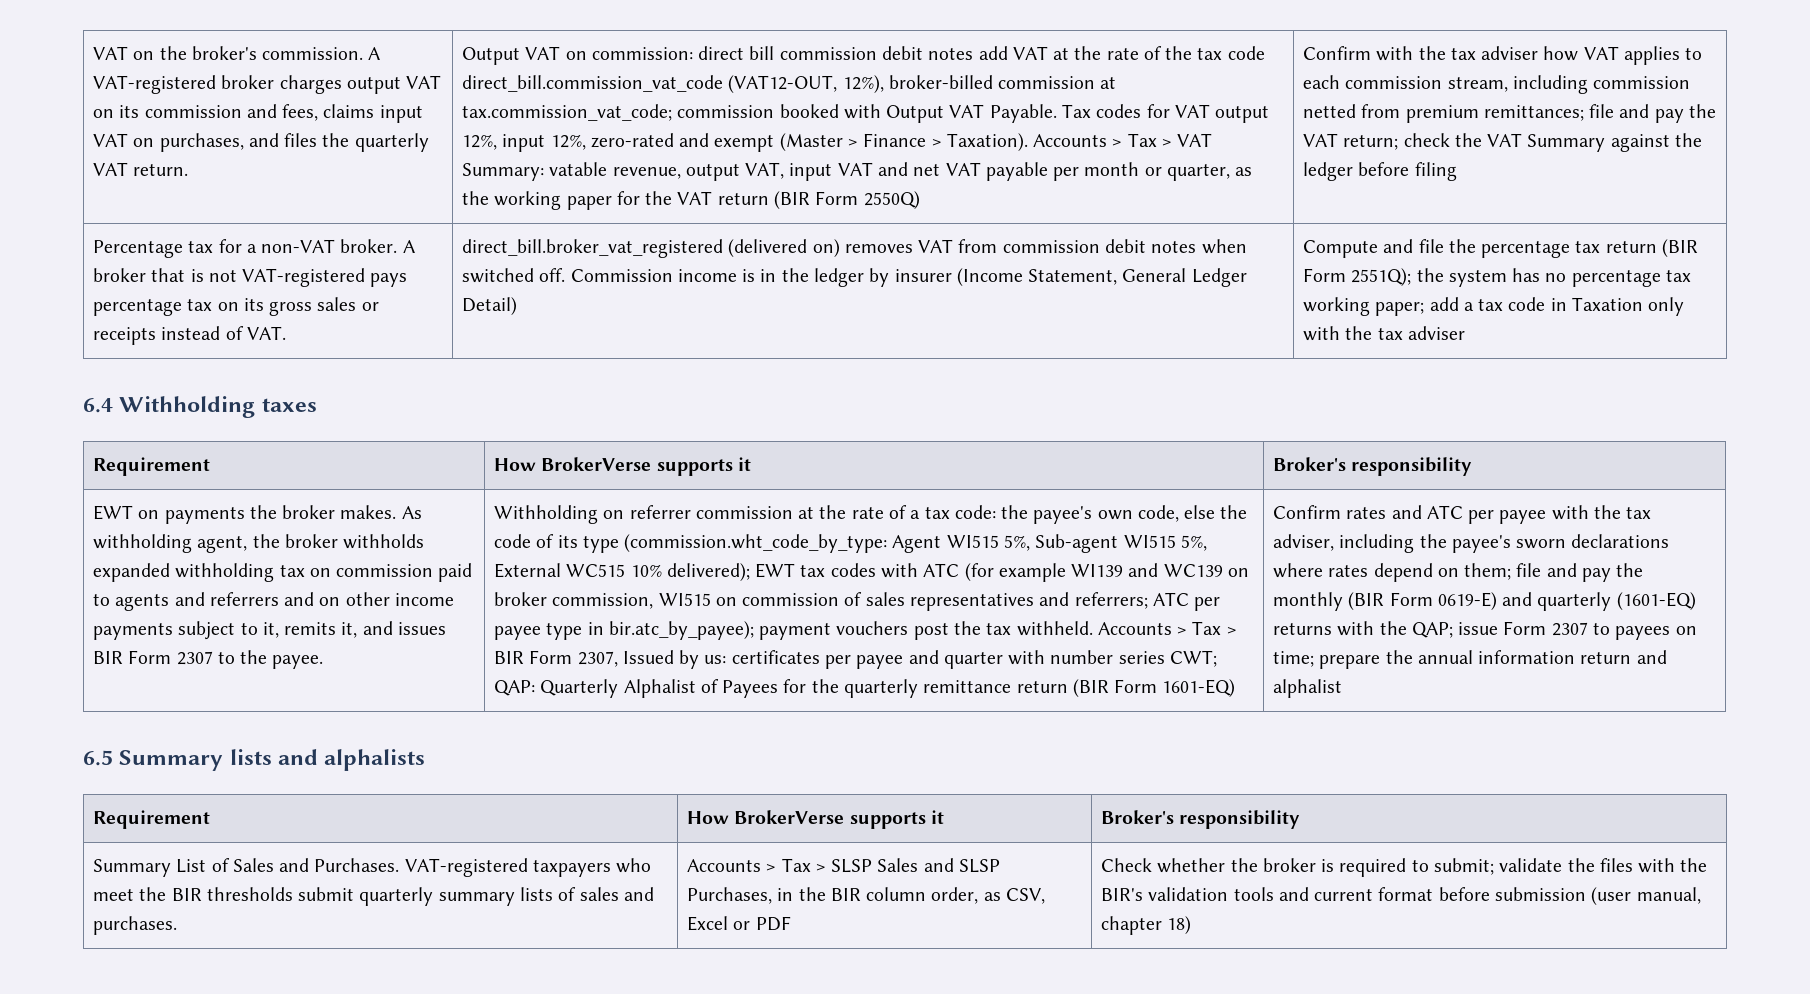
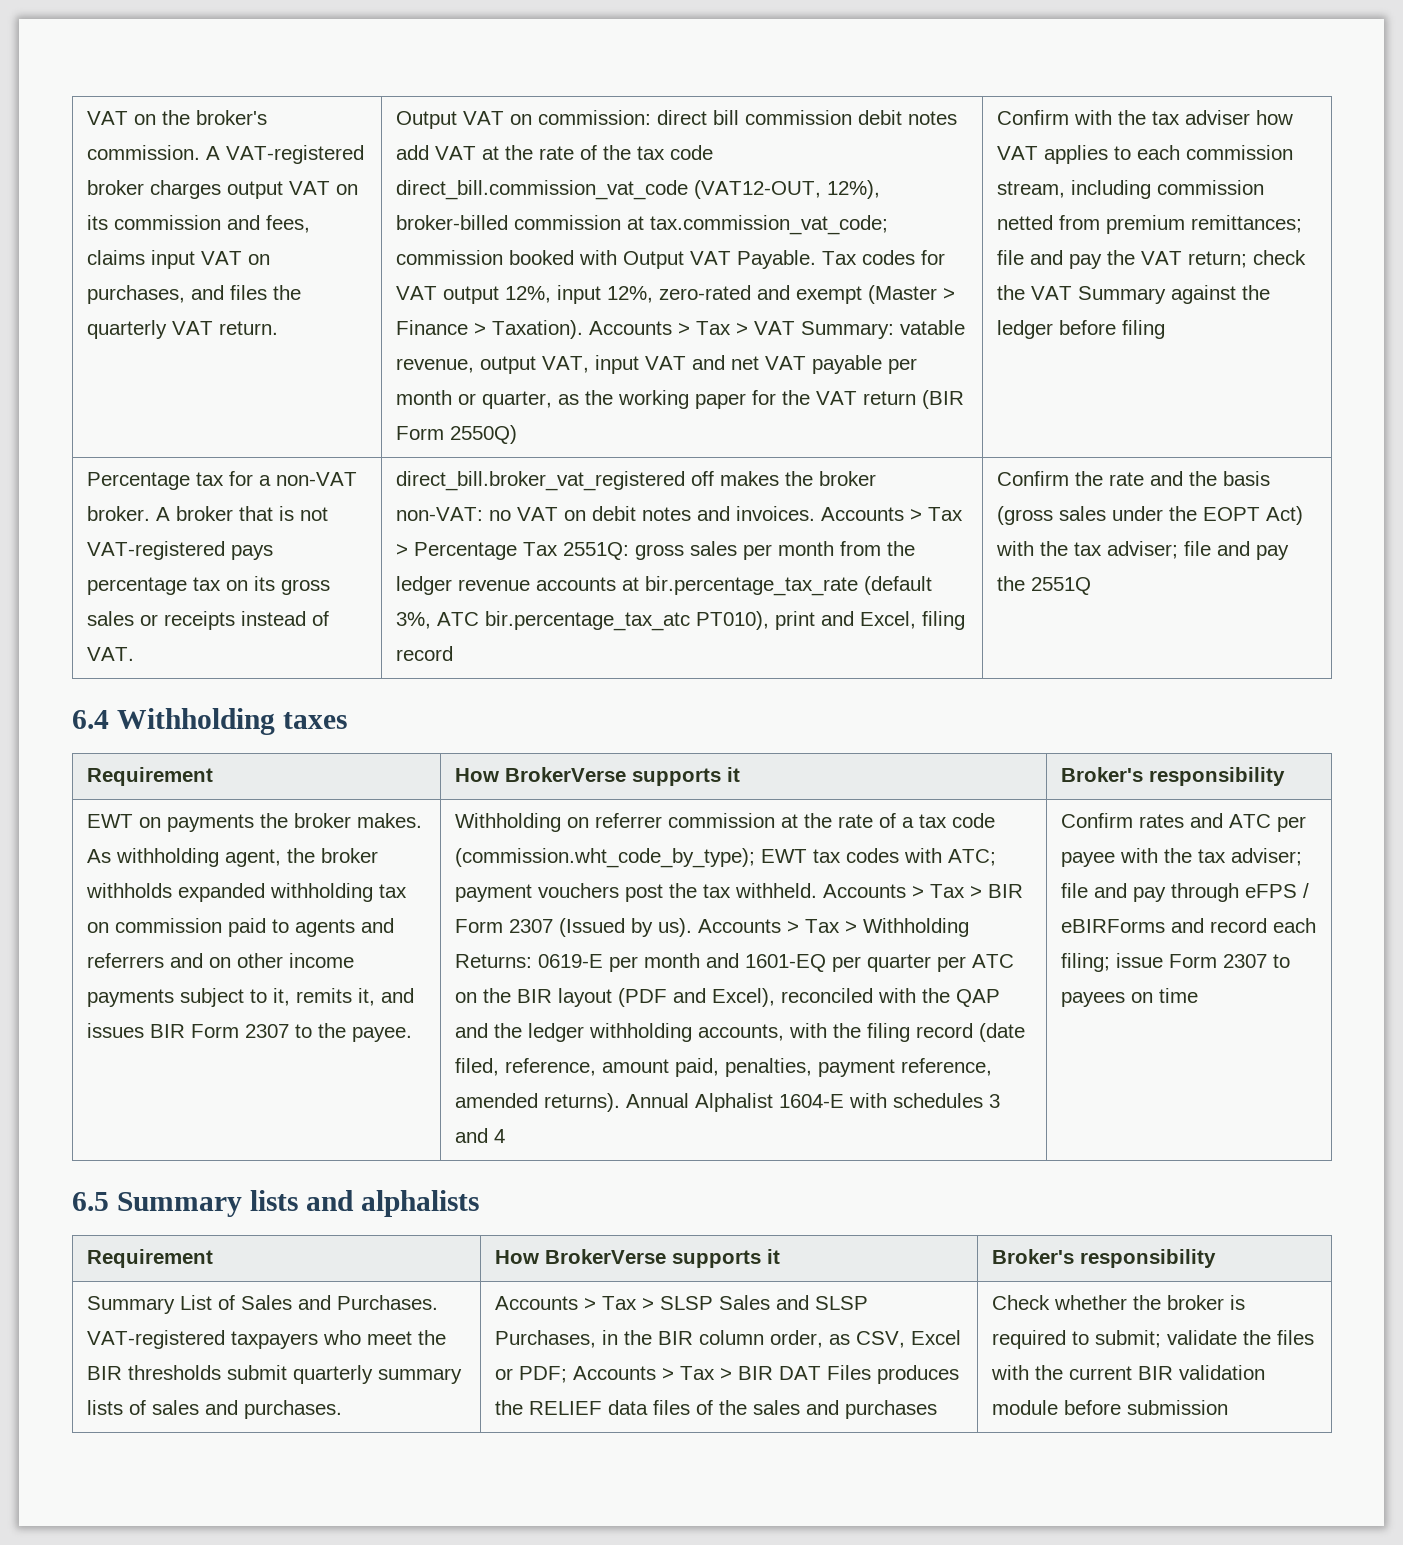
[728,239,1247,257] [462,268,1247,287] [462,297,518,315] [1303,239,1698,258] [1303,268,1691,287] [1303,297,1685,316] [1303,326,1465,341] (delivered on) removes VAT from commission debit notes when switched off. Commission income is in the ledger by insurer (Income Statement, General Ledger Detail) | Compute and file the percentage tax return (BIR Form 2551Q); the system has no percentage tax working paper; add a tax code in Taxation only with the tax adviser -> [690,471,876,486] [395,506,963,521] [395,541,915,560] [395,576,932,596] [395,611,965,631] [395,646,453,661] [996,471,1270,486] [996,506,1303,525] [995,541,1289,560] [996,576,1091,595] off makes the broker non-VAT: no VAT on debit notes and invoices. Accounts > Tax > Percentage Tax 2551Q: gross sales per month from the ledger revenue accounts at bir.percentage_tax_rate (default 3%, ATC bir.percentage_tax_atc PT010), print and Excel, filing record | Confirm the rate and the basis (gross sales under the EOPT Act) with the tax adviser; file and pay the 2551Q
[954,505,1248,524] [494,534,1207,553] [494,563,1249,582] [494,592,1221,611] [494,621,754,640] code: the payee's own code, else the code of its type (commission.wht_code_by_type: Agent WI515 5%, Sub-agent WI515 5%, External WC515 10% delivered); EWT tax codes with ATC (for example WI139 and WC139 on broker commission, WI515 on commission of sales representatives and referrers; ATC per payee type in bir.atc_by_payee); -> [951,813,995,828] [454,848,996,868] code (commission.wht_code_by_type); EWT tax codes with ATC;
[577,650,1217,669] [494,679,1236,698] 2307, Issued by us: certificates per payee and quarter with number series CWT; QAP: Quarterly Alphalist of Payees for the quarterly remittance return (BIR Form 1601-EQ) -> [508,918,969,937] [454,953,1014,972] [454,988,1000,1007] [454,1023,1025,1042] [454,1058,992,1077] [454,1093,1000,1112] [454,1128,505,1143] 2307 (Issued by us). Accounts > Tax > Withholding Returns: 0619-E per month and 1601-EQ per quarter per ATC on the BIR layout (PDF and Excel), reconciled with the QAP and the ledger withholding accounts, with the filing record (date filed, reference, amount paid, penalties, payment reference, amended returns). Annual Alphalist 1604-E with schedules 3 and 4
[1273,534,1670,553] [1273,563,1644,582] [1273,592,1696,611] [1273,621,1453,638] adviser, including the payee's sworn declarations where rates depend on them; file and pay the monthly (BIR Form 0619-E) and quarterly (1601-EQ) returns with the QAP; -> [1230,848,1302,866] [1060,883,1309,902] [1060,918,1316,933] [1060,953,1110,972] adviser; file and pay through eFPS / eBIRForms and record each filing;
[1273,650,1667,669] [1273,679,1343,698] time; prepare the annual information return and alphalist -> [1158,988,1198,1003] time
[755,916,791,931] PDF -> [518,1365,959,1384] [494,1400,937,1419] PDF; Accounts > Tax > BIR DAT Files produces the RELIEF data files of the sales and purchases
[1101,887,1701,905] [1101,916,1192,935] BIR's validation tools and current format before submission (user manual, chapter 18) -> [1068,1365,1265,1380] [991,1400,1228,1415] current BIR validation module before submission

